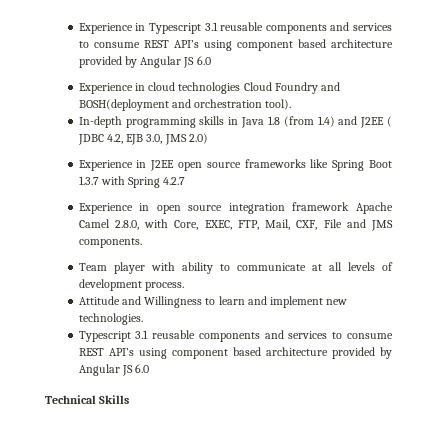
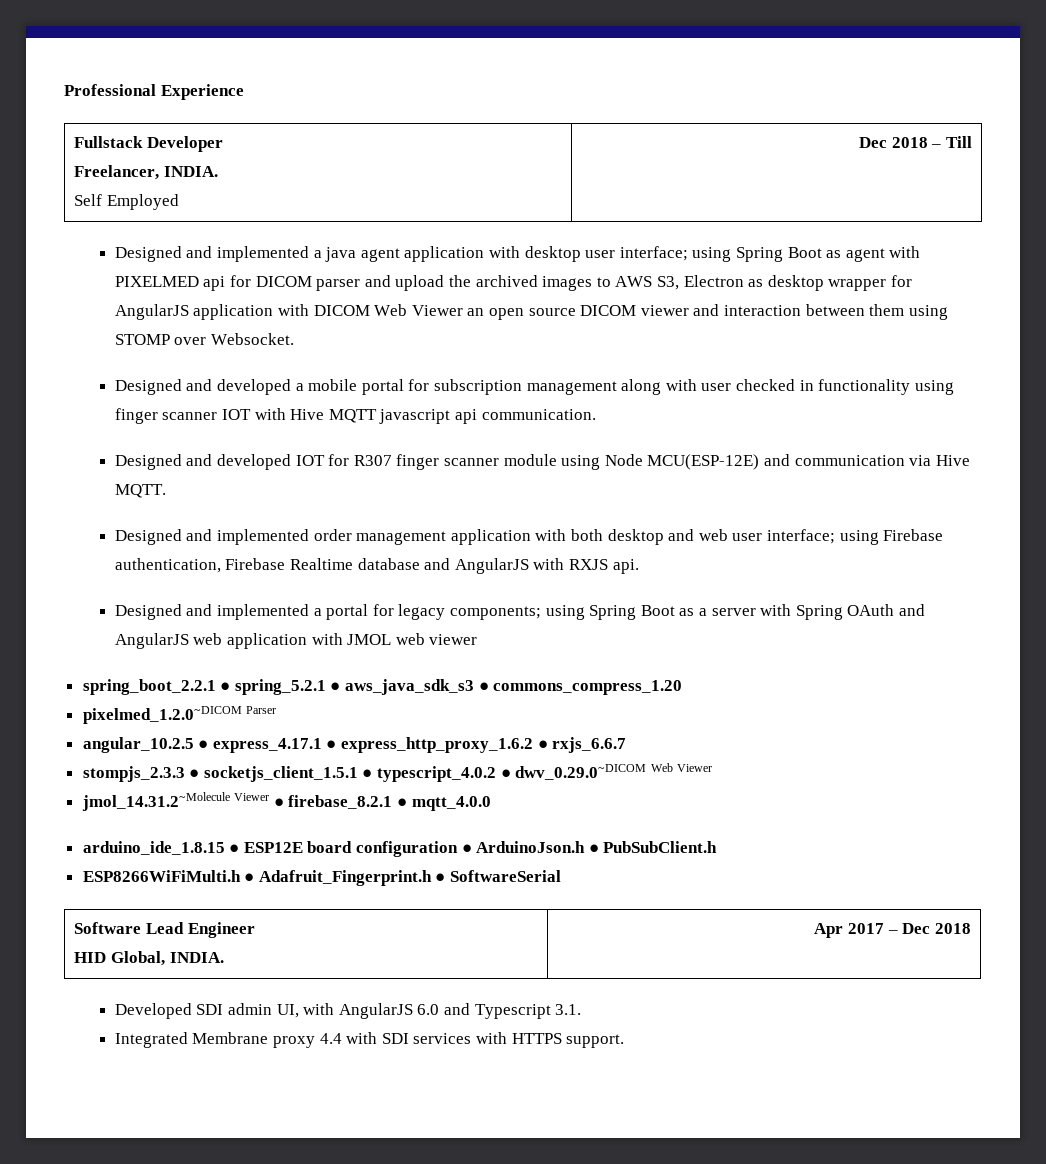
[78,22,392,34] [78,39,393,51] [78,56,211,68] [78,82,341,94] [78,99,292,111] [78,116,392,128] [77,133,208,145] [78,159,393,171] [78,176,186,188] [78,202,393,214] [78,219,393,231] [78,238,142,248] [78,262,393,274] [78,279,184,291] [78,296,348,308] [78,313,143,325] [78,330,393,342] [78,347,392,359] [78,364,150,376] [45,395,130,404] Experience in Typescript 3.1 reusable components and services to consume REST API’s using component based architecture provided by Angular JS 6.0 // Experience in cloud technologies Cloud Foundry and BOSH(deployment and orchestration tool). // In-depth programming skills in Java 1.8 (from 1.4) and J2EE ( JDBC 4.2, EJB 3.0, JMS 2.0) // Experience in J2EE open source frameworks like Spring Boot 1.3.7 with Spring 4.2.7 // Experience in open source integration framework Apache Camel 2.8.0, with Core, EXEC, FTP, Mail, CXF, File and JMS components. // Team player with ability to communicate at all levels of development process. // Attitude and Willingness to learn and implement new technologies. // Typescript 3.1 reusable components and services to consume REST API’s using component based architecture provided by Angular JS 6.0 // Technical Skills -> [64,84,244,100] [74,136,223,152] [74,165,218,180] [74,194,179,210] [858,136,972,148] [114,246,921,262] [114,275,912,291] [114,304,948,320] [114,333,295,345] [114,379,954,395] [114,408,596,424] [114,454,970,470] [114,484,166,498] [114,529,944,545] [114,558,639,574] [114,604,925,620] [114,633,478,649] [82,679,683,695] [82,706,277,724] [82,737,627,753] [82,763,713,782] [81,792,491,811] [82,841,718,857] [82,870,562,886] [74,922,255,938] [74,951,224,966] [814,923,971,938] [114,1003,582,1019] [114,1032,625,1048] Professional Experience // Fullstack Developer // Freelancer, INDIA. // Self Employed | Dec 2018 – Till // Designed and implemented a java agent application with desktop user interface; using Spring Boot as agent with PIXELMED api for DICOM parser and upload the archived images to AWS S3, Electron as desktop wrapper for AngularJS application with DICOM Web Viewer an open source DICOM viewer and interaction between them using STOMP over Websocket. // Designed and developed a mobile portal for subscription management along with user checked in functionality using finger scanner IOT with Hive MQTT javascript api communication. // Designed and developed IOT for R307 finger scanner module using Node MCU(ESP-12E) and communication via Hive MQTT. // Designed and implemented order management application with both desktop and web user interface; using Firebase authentication, Firebase Realtime database and AngularJS with RXJS api. // Designed and implemented a portal for legacy components; using Spring Boot as a server with Spring OAuth and AngularJS web application with JMOL web viewer // spring_boot_2.2.1 ● spring_5.2.1 ● aws_java_sdk_s3 ● commons_compress_1.20 // pixelmed_1.2.0~DICOM Parser // angular_10.2.5 ● express_4.17.1 ● express_http_proxy_1.6.2 ● rxjs_6.6.7 // stompjs_2.3.3 ● socketjs_client_1.5.1 ● typescript_4.0.2 ● dwv_0.29.0~DICOM Web Viewer // jmol_14.31.2~Molecule Viewer ● firebase_8.2.1 ● mqtt_4.0.0 // arduino_ide_1.8.15 ● ESP12E board configuration ● ArduinoJson.h ● PubSubClient.h // ESP8266WiFiMulti.h ● Adafruit_Fingerprint.h ● SoftwareSerial // Software Lead Engineer // HID Global, INDIA. | Apr 2017 – Dec 2018 // Developed SDI admin UI, with AngularJS 6.0 and Typescript 3.1. // Integrated Membrane proxy 4.4 with SDI services with HTTPS support.

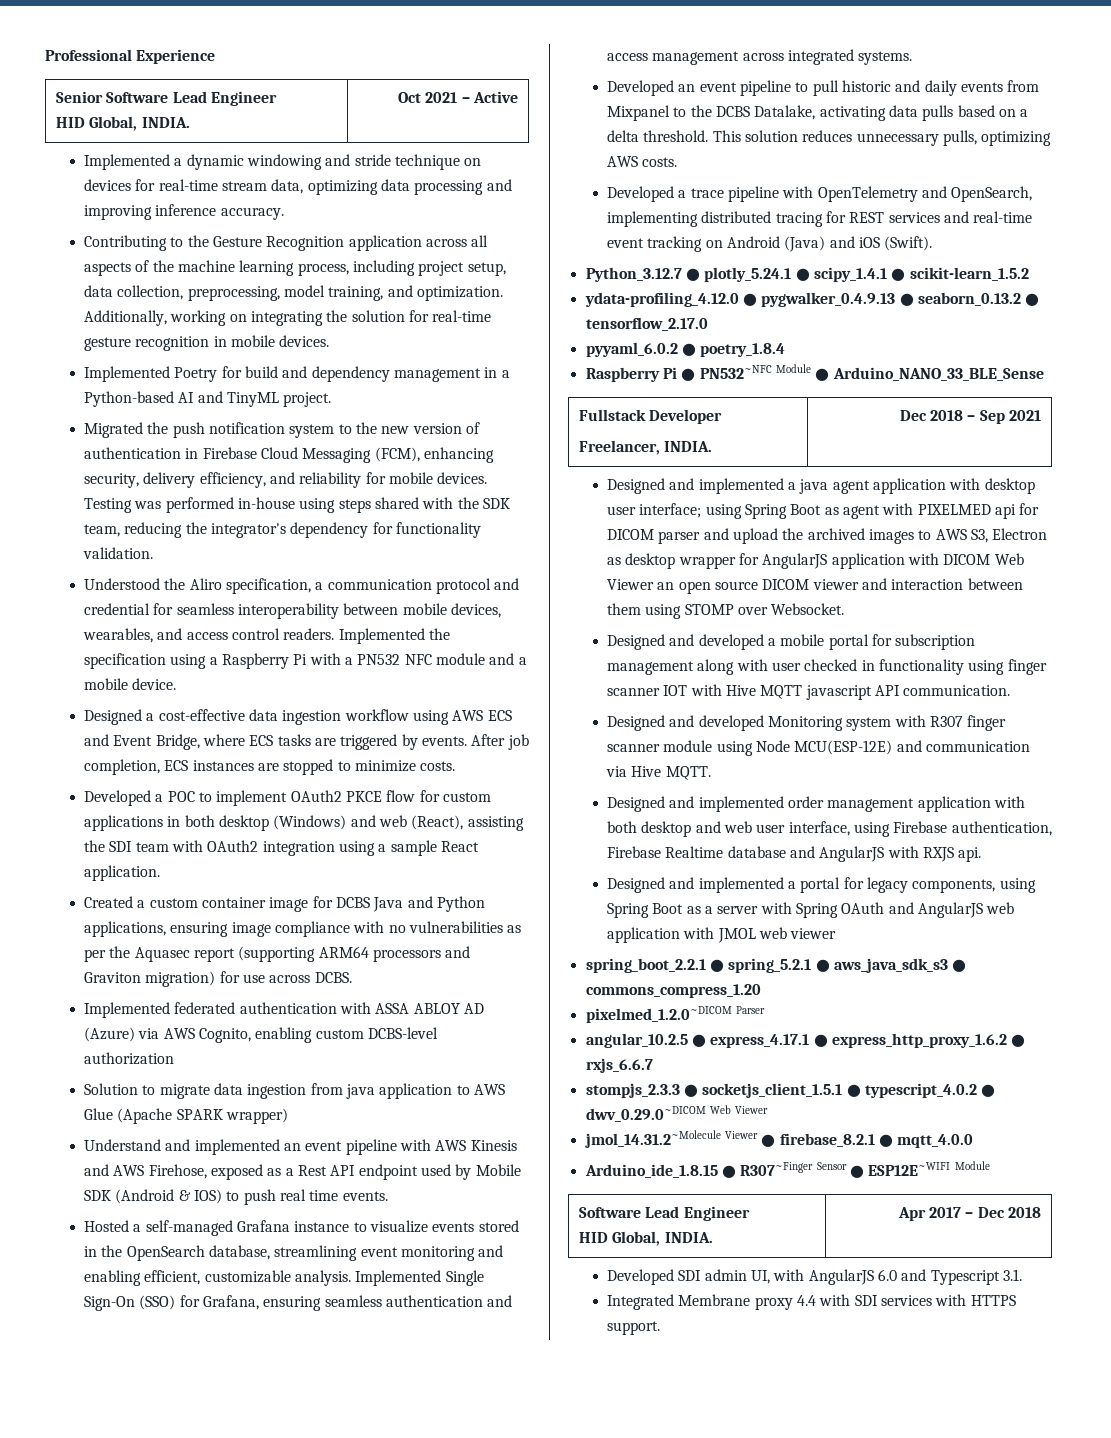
(244, 92) none -> [56,91,278,106] [56,116,190,131] [397,91,518,103] [84,154,482,170] [84,179,512,195] [84,204,284,220] [84,235,489,251] [84,260,506,276] [84,285,504,301] [84,310,492,326] [84,335,330,351] [84,366,510,382] [84,391,332,407] [84,422,481,438] [84,447,495,463] [84,472,488,488] [84,497,511,513] [84,522,482,538] [83,547,154,559] [84,578,520,594] [84,603,502,619] [83,628,451,644] [84,653,527,669] [84,678,177,690] [84,709,512,725] [84,734,529,750] [84,759,456,775] [84,790,492,806] [84,815,524,831] [84,840,480,856] [84,865,161,881] [84,896,486,912] [84,921,522,937] [84,946,471,962] [84,971,352,987] [84,1002,485,1018] [84,1027,439,1043] [84,1052,175,1065] [84,1083,506,1099] [84,1108,289,1124] [84,1139,517,1155] [84,1164,521,1180] [84,1189,388,1205] [84,1220,519,1236] [84,1245,504,1261] [84,1270,484,1286] [84,1295,513,1311] [607,49,913,65] [607,80,1040,96] [607,105,1029,121] [607,130,1052,146] [607,156,678,167] [607,186,1033,202] [607,211,1033,227] [607,236,933,252] [585,267,1029,282] [584,292,1040,307] [585,317,708,331] [585,342,786,357] [585,364,1044,382] // Senior Software Lead Engineer // HID Global, INDIA. | Oct 2021 – Active // Implemented a dynamic windowing and stride technique on devices for real-time stream data, optimizing data processing and improving inference accuracy. // Contributing to the Gesture Recognition application across all aspects of the machine learning process, including project setup, data collection, preprocessing, model training, and optimization. Additionally, working on integrating the solution for real-time gesture recognition in mobile devices. // Implemented Poetry for build and dependency management in a Python-based AI and TinyML project. // Migrated the push notification system to the new version of authentication in Firebase Cloud Messaging (FCM), enhancing security, delivery efficiency, and reliability for mobile devices. Testing was performed in-house using steps shared with the SDK team, reducing the integrator's dependency for functionality validation. // Understood the Aliro specification, a communication protocol and credential for seamless interoperability between mobile devices, wearables, and access control readers. Implemented the specification using a Raspberry Pi with a PN532 NFC module and a mobile device. // Designed a cost-effective data ingestion workflow using AWS ECS and Event Bridge, where ECS tasks are triggered by events. After job completion, ECS instances are stopped to minimize costs. // Developed a POC to implement OAuth2 PKCE flow for custom applications in both desktop (Windows) and web (React), assisting the SDI team with OAuth2 integration using a sample React application. // Created a custom container image for DCBS Java and Python applications, ensuring image compliance with no vulnerabilities as per the Aquasec report (supporting ARM64 processors and Graviton migration) for use across DCBS. // Implemented federated authentication with ASSA ABLOY AD (Azure) via AWS Cognito, enabling custom DCBS-level authorization // Solution to migrate data ingestion from java application to AWS Glue (Apache SPARK wrapper) // Understand and implemented an event pipeline with AWS Kinesis and AWS Firehose, exposed as a Rest API endpoint used by Mobile SDK (Android & IOS) to push real time events. // Hosted a self-managed Grafana instance to visualize events stored in the OpenSearch database, streamlining event monitoring and enabling efficient, customizable analysis. Implemented Single Sign-On (SSO) for Grafana, ensuring seamless authentication and access management across integrated systems. // Developed an event pipeline to pull historic and daily events from Mixpanel to the DCBS Datalake, activating data pulls based on a delta threshold. This solution reduces unnecessary pulls, optimizing AWS costs. // Developed a trace pipeline with OpenTelemetry and OpenSearch, implementing distributed tracing for REST services and real-time event tracking on Android (Java) and iOS (Swift). // Python_3.12.7 ● plotly_5.24.1 ● scipy_1.4.1 ● scikit-learn_1.5.2 // ydata-profiling_4.12.0 ● pygwalker_0.4.9.13 ● seaborn_0.13.2 ● tensorflow_2.17.0 // pyyaml_6.0.2 ● poetry_1.8.4 // Raspberry Pi ● PN532~NFC Module ● Arduino_NANO_33_BLE_Sense
[74,194,179,210] // Self Employed -> (713, 446) none
[945,136,972,148] Till -> [979,410,1041,424] Sep 2021
[454,409,477,424] api -> [875,685,901,696] API
[295,454,350,466] IOT for -> [768,715,926,731] Monitoring system with
[766,529,835,544] interface; -> [788,821,850,836] interface,
[449,606,541,620] components; -> [912,879,996,893] components,
[82,841,718,857] [82,870,562,886] arduino_ide_1.8.15 ● ESP12E board configuration ● ArduinoJson.h ● PubSubClient.h // ESP8266WiFiMulti.h ● Adafruit_Fingerprint.h ● SoftwareSerial -> [584,1161,990,1178] Arduino_ide_1.8.15 ● R307~Finger Sensor ● ESP12E~WIFI Module

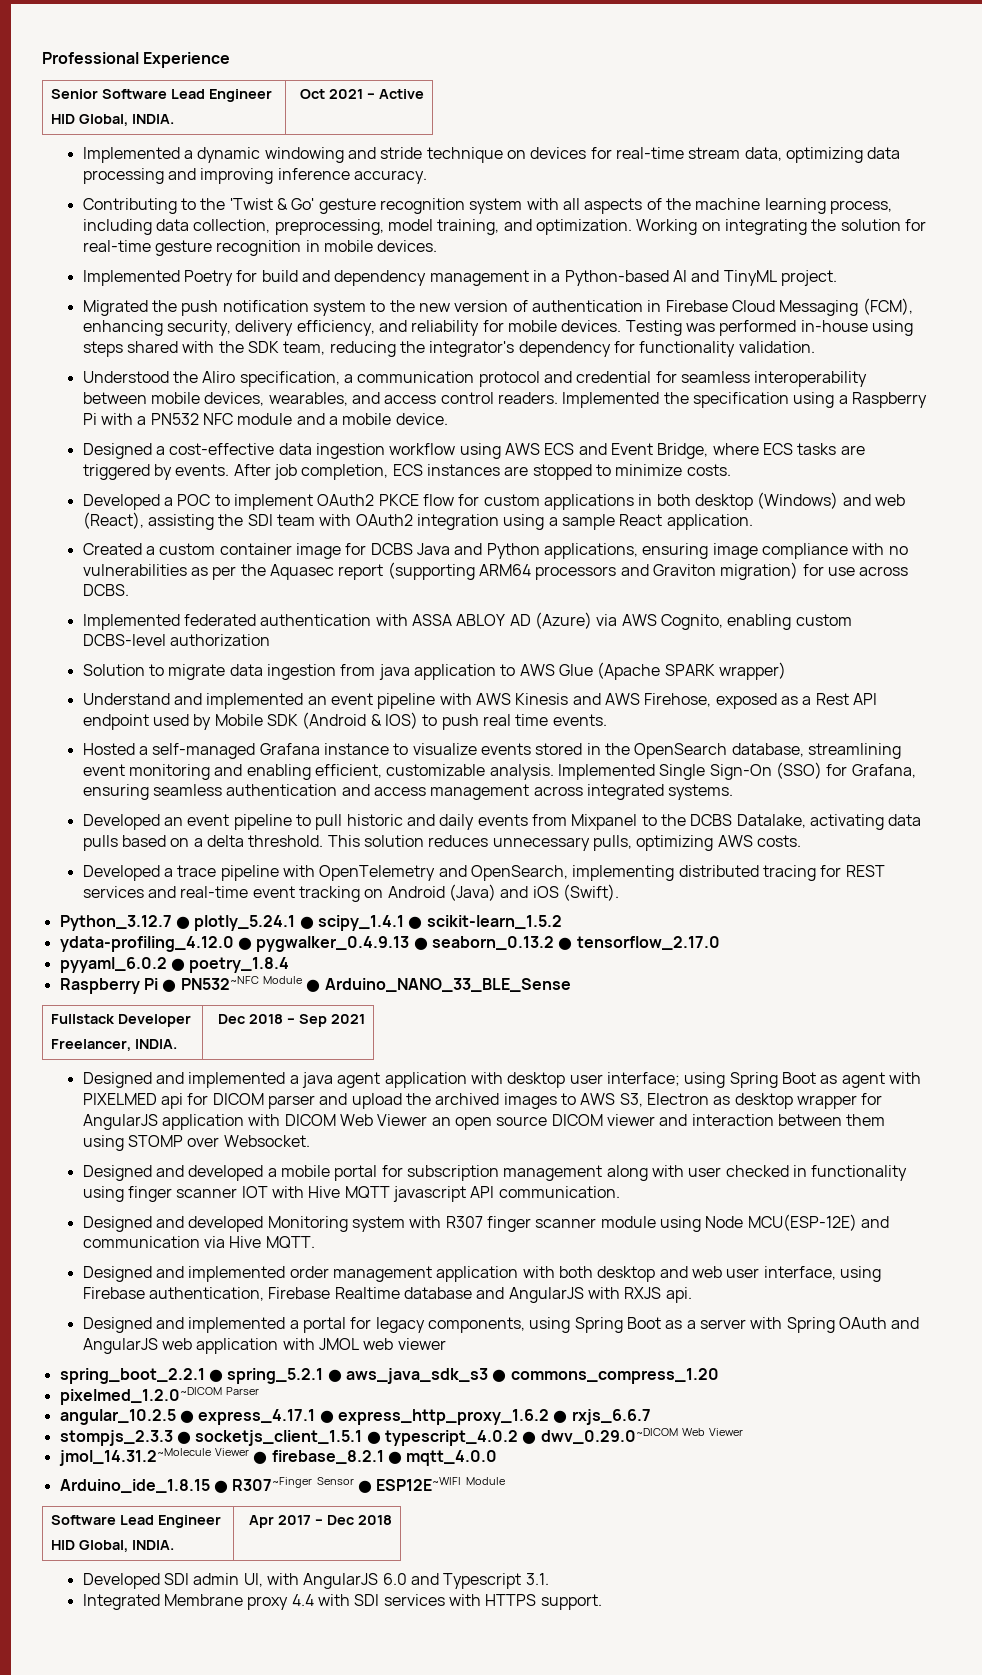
[213,235,468,251] Gesture Recognition application across -> [229,198,559,214] 'Twist & Go' gesture recognition system with
[418,261,506,276] project setup, -> (152, 227) none
[84,310,227,326] Additionally, working -> [636,219,698,235] Working

